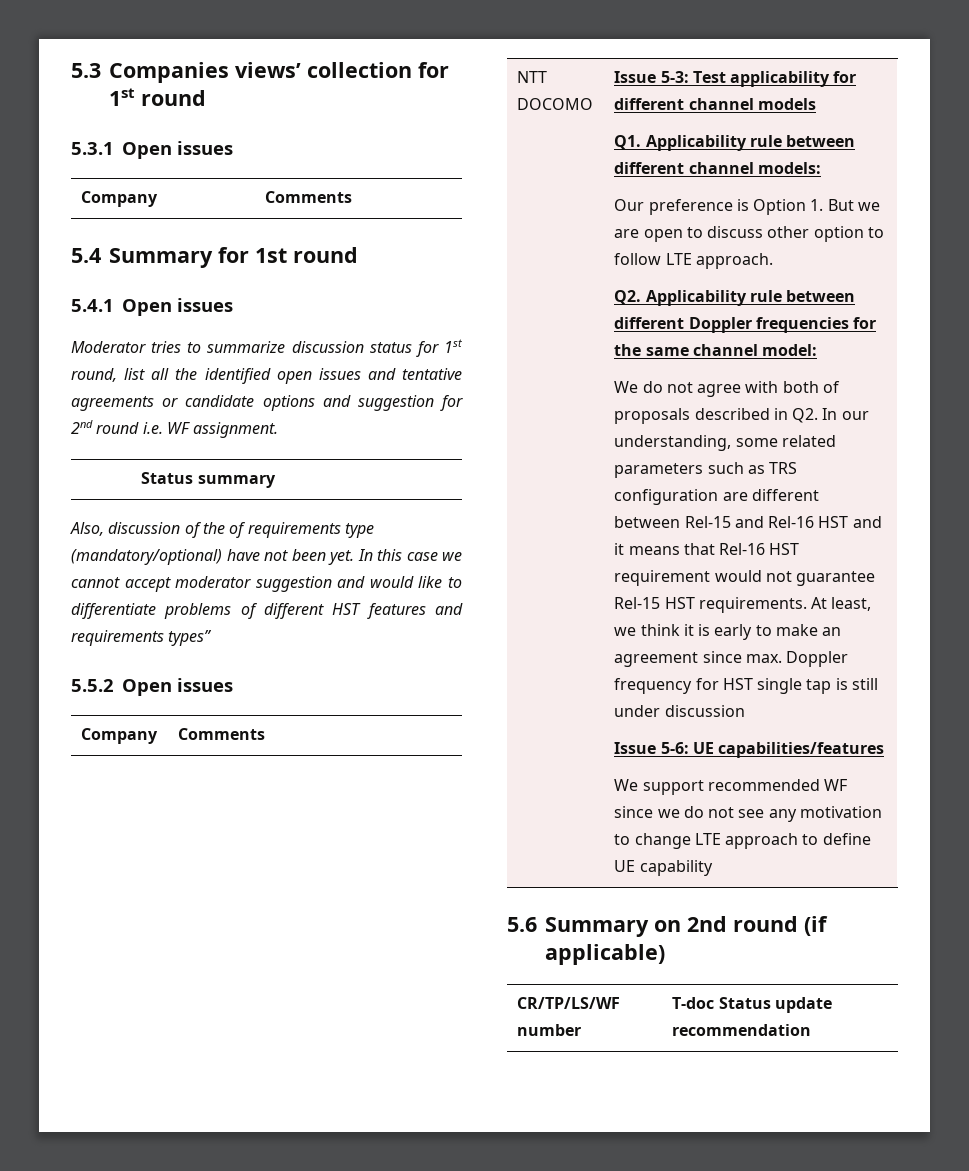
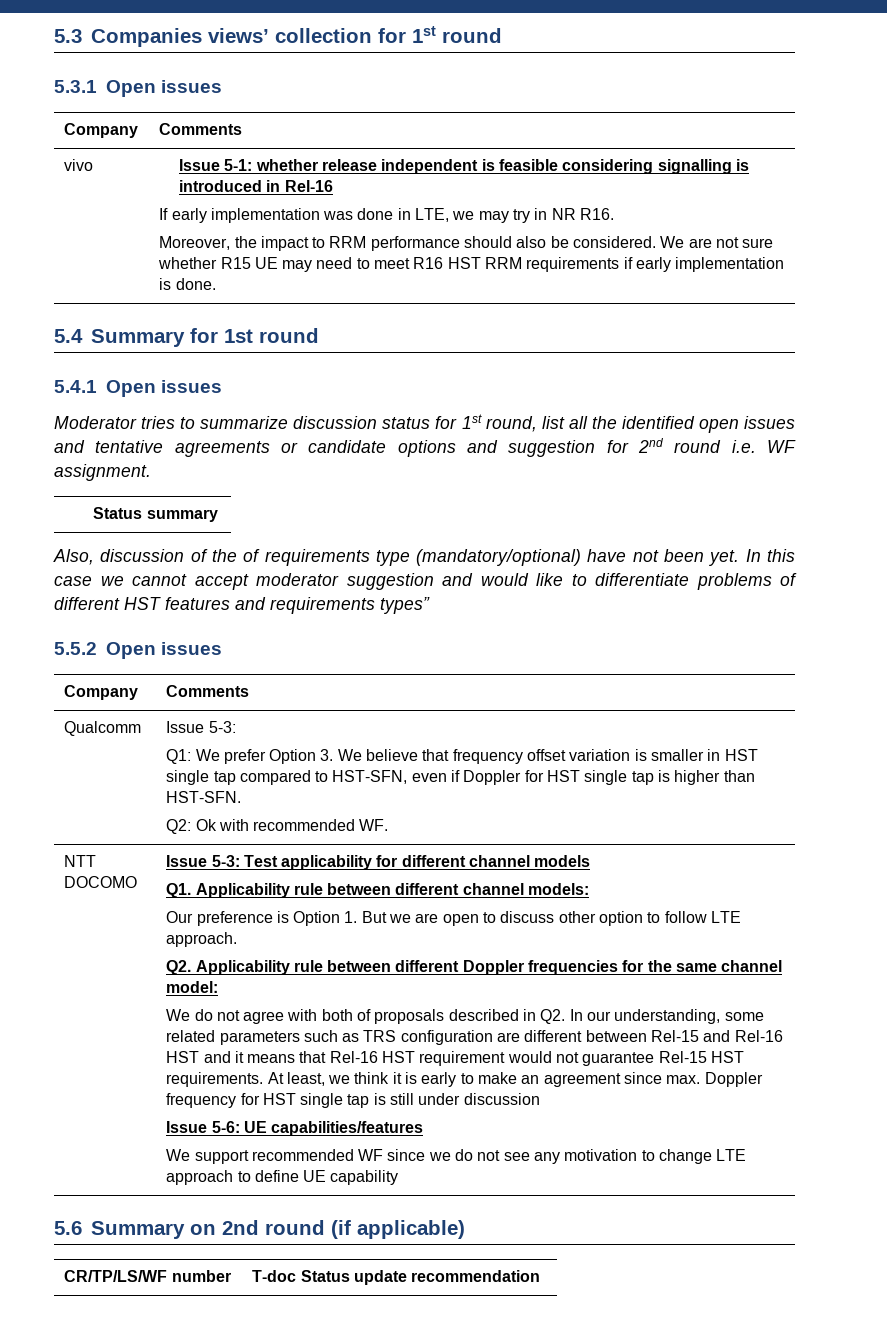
(353, 197) none -> [64,159,94,171] [179,159,749,174] [179,180,333,192] [159,208,615,223] [159,236,774,251] [158,257,785,272] [159,278,216,290] // vivo | Issue 5-1: whether release independent is feasible considering signalling is introduced in Rel-16 // If early implementation was done in LTE, we may try in NR R16. // Moreover, the impact to RRM performance should also be considered. We are not sure whether R15 UE may need to meet R16 HST RRM requirements if early implementation is done.
(266, 734) none -> [64,721,142,736] [166,721,236,733] [166,749,758,764] [166,770,755,785] [166,791,242,803] [166,819,389,834] // Qualcomm | Issue 5-3: // Q1: We prefer Option 3. We believe that frequency offset variation is smaller in HST single tap compared to HST-SFN, even if Doppler for HST single tap is higher than HST-SFN. // Q2: Ok with recommended WF.

